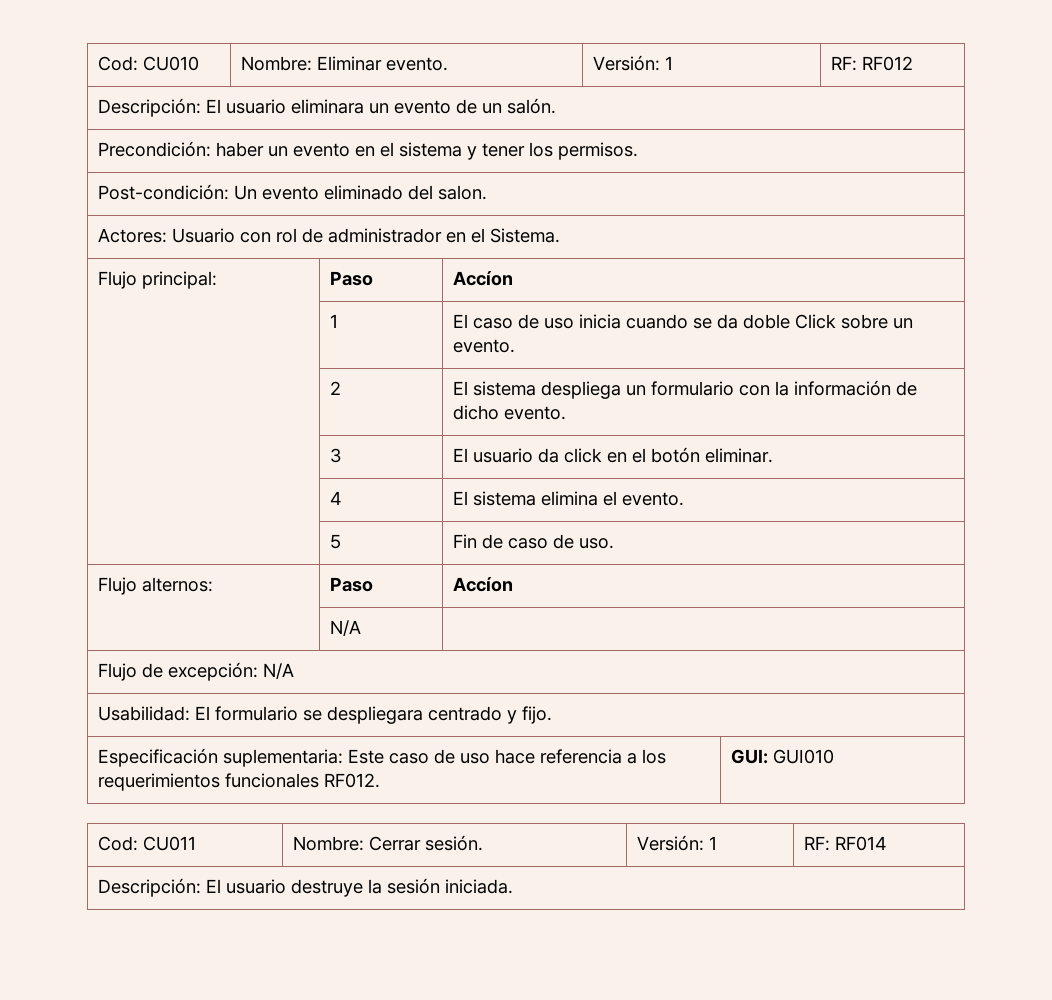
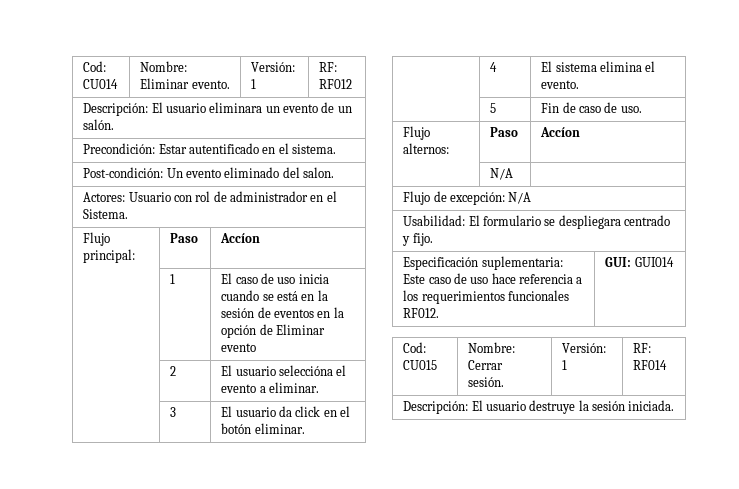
[97,56,199,71] Cod: CU010 -> [83,61,107,72] [83,79,119,89] Cod: CU014
[215,142,638,160] haber un evento en el sistema y tener los permisos. -> [158,143,337,154] Estar autentificado en el sistema.
[716,314,913,329] [452,339,515,353] [329,381,341,395] [452,380,917,399] [452,405,566,420] da doble Click sobre un evento. // | 2 | El sistema despliega un formulario con la información de dicho evento. -> [276,290,328,301] [221,307,344,318] [221,324,325,338] [221,343,257,352] [170,366,177,376] [221,365,347,376] [221,382,319,393] está en la sesión de eventos en la opción de Eliminar evento // | 2 | El usuario seleccióna el evento a eliminar.
[772,749,834,764] [97,836,196,851] GUI010 // Cod: CU011 -> [634,257,674,267] [403,342,427,353] [403,360,438,370] GUI014 // Cod: CU015

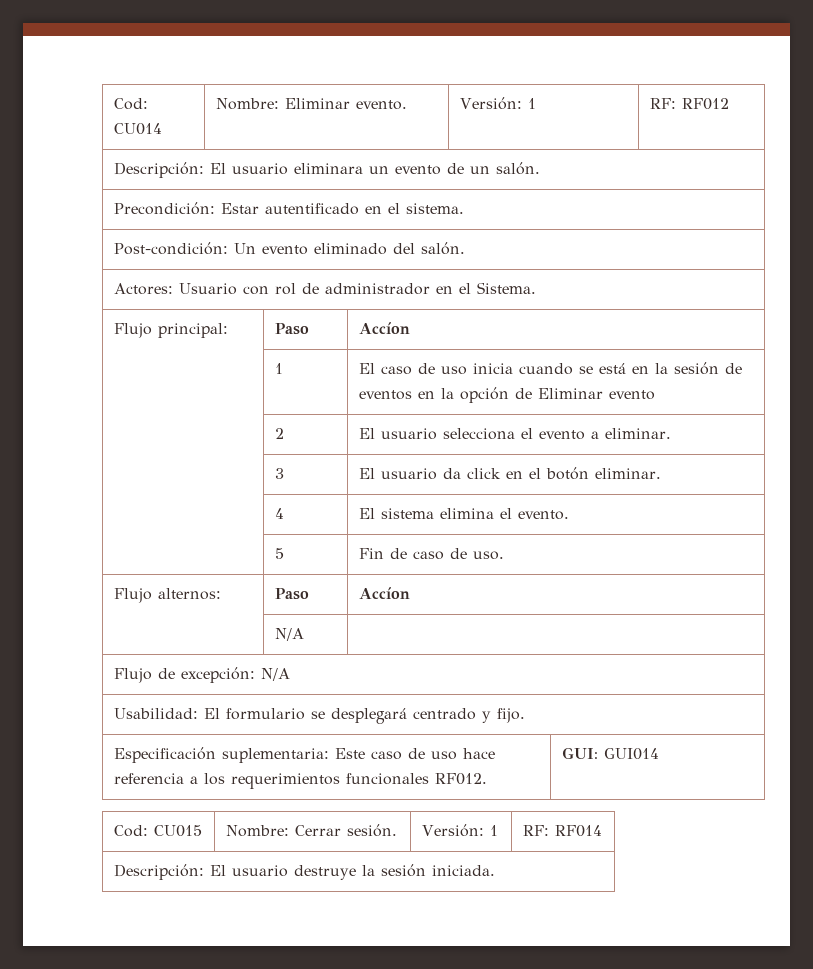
[303,167,335,178] salon. -> [421,242,466,255] salón.
[278,365,333,376] seleccióna -> [443,428,516,440] selecciona
[558,215,621,229] despliegara -> [331,708,408,724] desplegará

